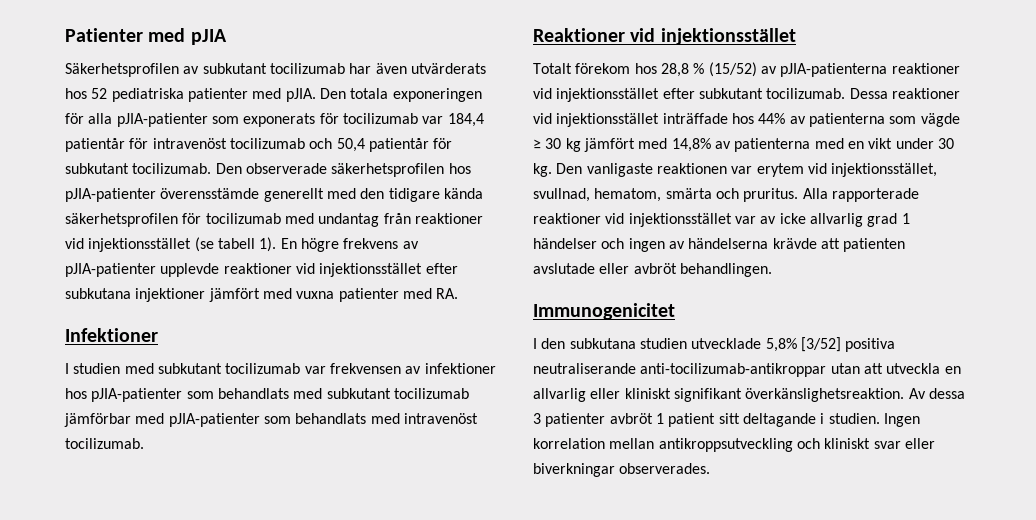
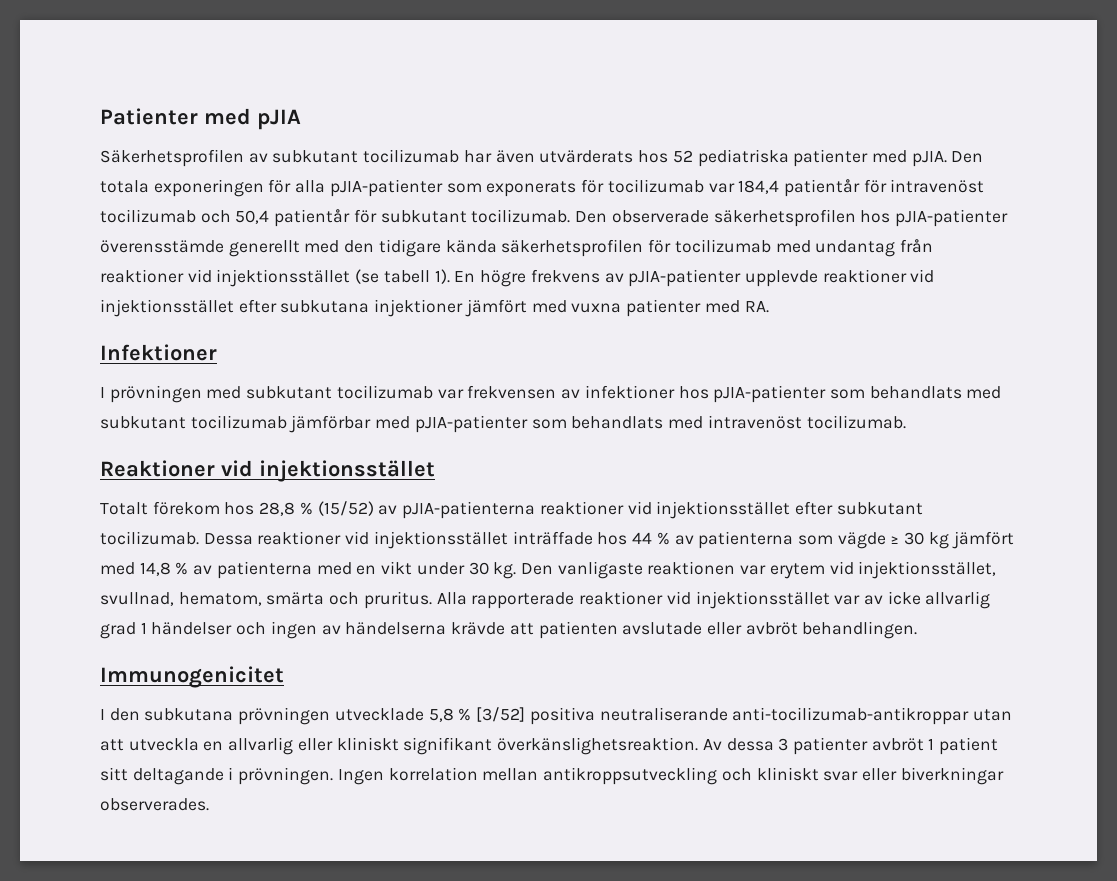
[73,363,121,374] studien -> [109,385,202,403] prövningen
[758,113,786,124] 44% -> [632,532,670,545] 44 %
[671,138,711,152] 14,8% -> [139,562,189,576] 14,8 %
[639,338,797,352] studien utvecklade 5,8% -> [238,707,472,725] prövningen utvecklade 5,8 %
[828,413,880,424] studien. -> [238,767,334,785] prövningen.

